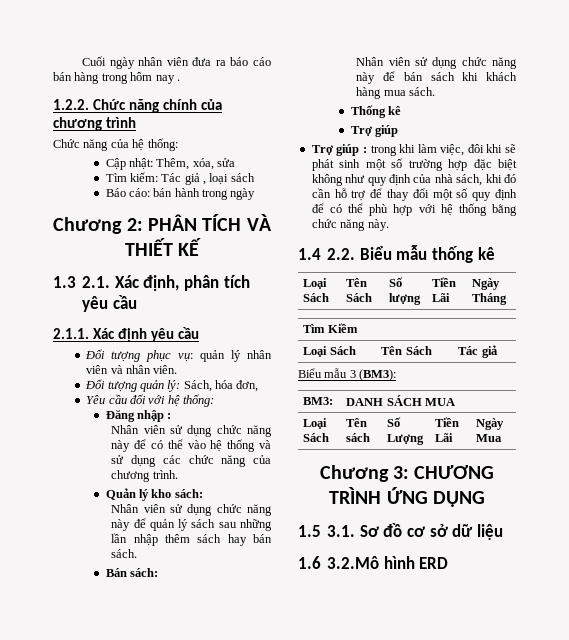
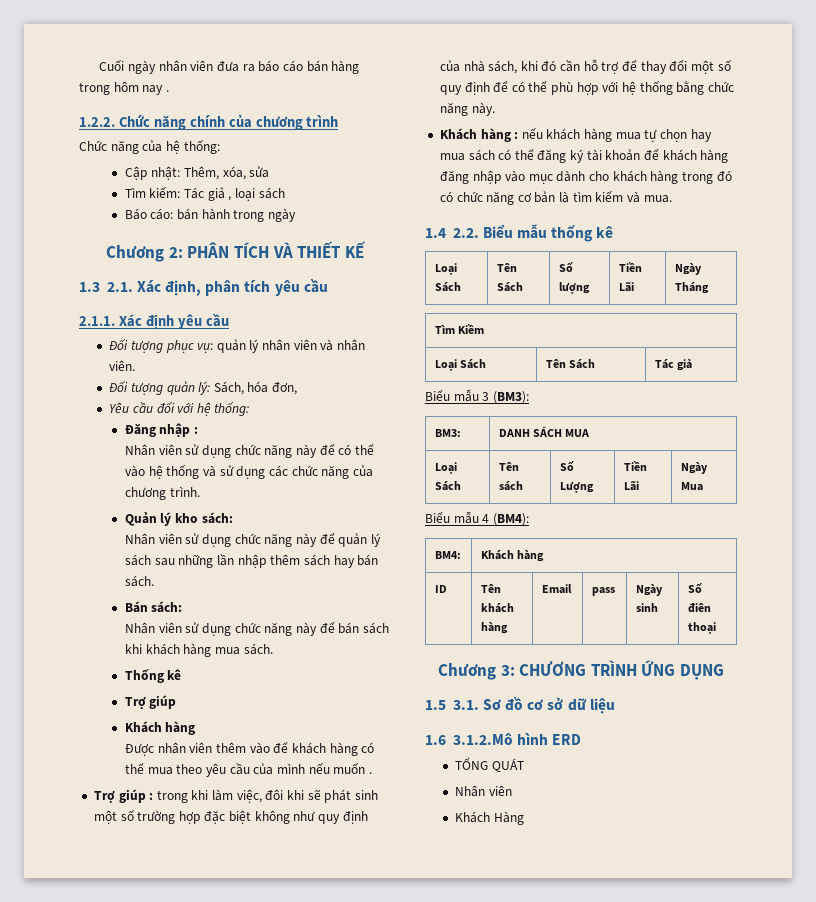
(398, 131) none -> [124,721,196,735] [125,742,375,756] [125,763,372,777] // Khách hàng // Được nhân viên thêm vào để khách hàng có thể mua theo yêu cầu của mình nếu muốn .
(389, 225) none -> [439,128,712,142] [439,149,729,163] [439,170,732,184] [439,191,672,205] // Khách hàng : nếu khách hàng mua tự chọn hay mua sách có thể đăng ký tài khoản để khách hàng đăng nhập vào mục dành cho khách hàng trong đó có chức năng cơ bản là tìm kiếm và mua.
(503, 438) none -> [425,511,529,526] [434,551,461,559] [480,550,545,562] [434,585,447,593] [480,584,501,593] [480,603,514,613] [480,622,508,634] [541,584,572,594] [591,587,615,596] [635,584,663,596] [635,603,658,612] [687,583,702,593] [687,603,711,612] [687,622,716,634] // Biểu mẫu 4 (BM4): // BM4: | Khách hàng // ID | Tên khách hàng | Email | pass | Ngày sinh | Số điên thoại
[327,556,380,569] 3.2.Mô -> [452,733,513,745] 3.1.2.Mô
(449, 563) none -> [455,757,524,772] [455,785,512,797] [455,811,524,825] // TỔNG QUÁT // Nhân viên // Khách Hàng

